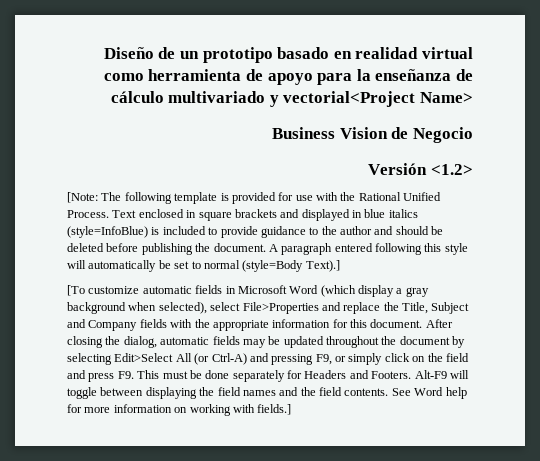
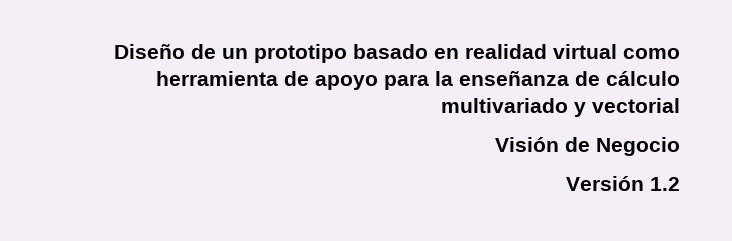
[283,91,473,107] [272,127,388,139] vectorial<Project Name> // Business Vision -> [592,98,680,113] [495,137,559,152] vectorial // Visión
[430,164,473,175] [67,192,442,204] [67,209,418,221] [67,226,444,238] [67,243,468,255] [67,260,340,272] [67,285,429,297] [67,302,470,314] [67,319,453,331] [67,336,466,348] [67,353,469,365] [67,370,469,382] [67,387,467,399] [67,404,292,416] <1.2> // [Note: The following template is provided for use with the Rational Unified Process. Text enclosed in square brackets and displayed in blue italics (style=InfoBlue) is included to provide guidance to the author and should be deleted before publishing the document. A paragraph entered following this style will automatically be set to normal (style=Body Text).] // [To customize automatic fields in Microsoft Word (which display a gray background when selected), select File>Properties and replace the Title, Subject and Company fields with the appropriate information for this document. After closing the dialog, automatic fields may be updated throughout the document by selecting Edit>Select All (or Ctrl-A) and pressing F9, or simply click on the field and press F9. This must be done separately for Headers and Footers. Alt-F9 will toggle between displaying the field names and the field contents. See Word help for more information on working with fields.] -> [650,177,680,191] 1.2

